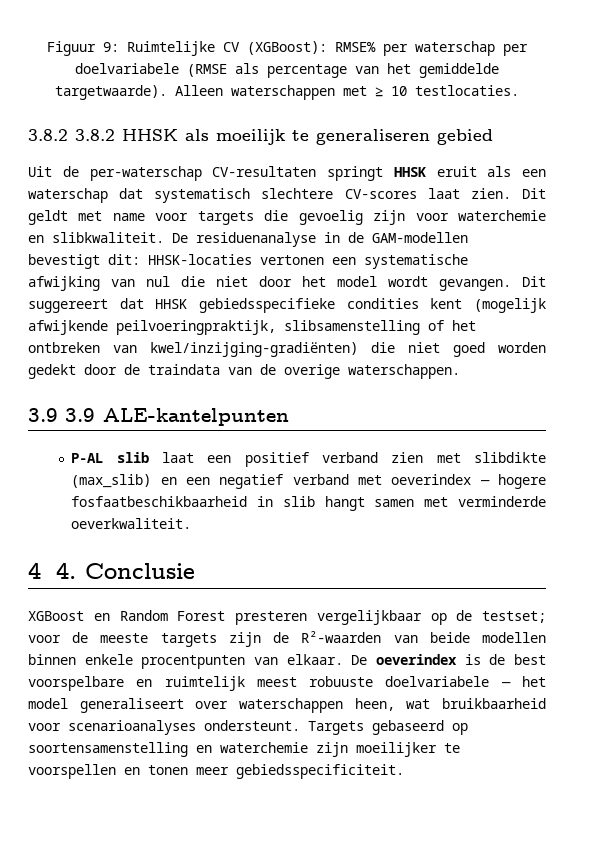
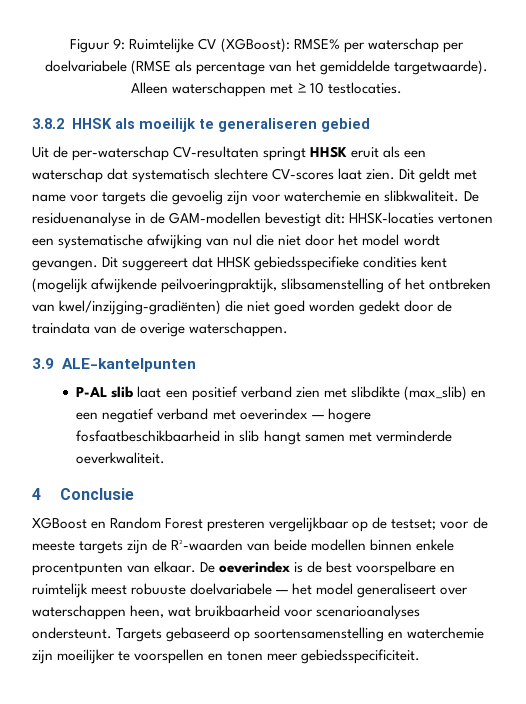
[75,129,115,141] 3.8.2 -> (64, 123) none
[65,408,95,422] 3.9 -> (54, 363) none
[55,562,76,579] 4. -> (41, 494) none

